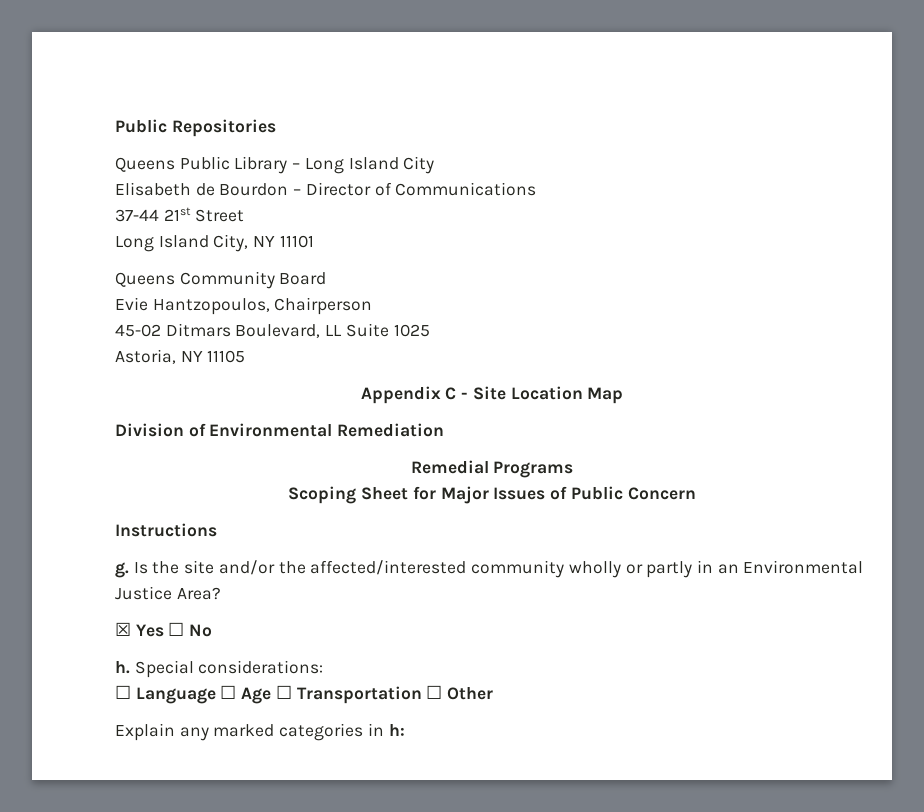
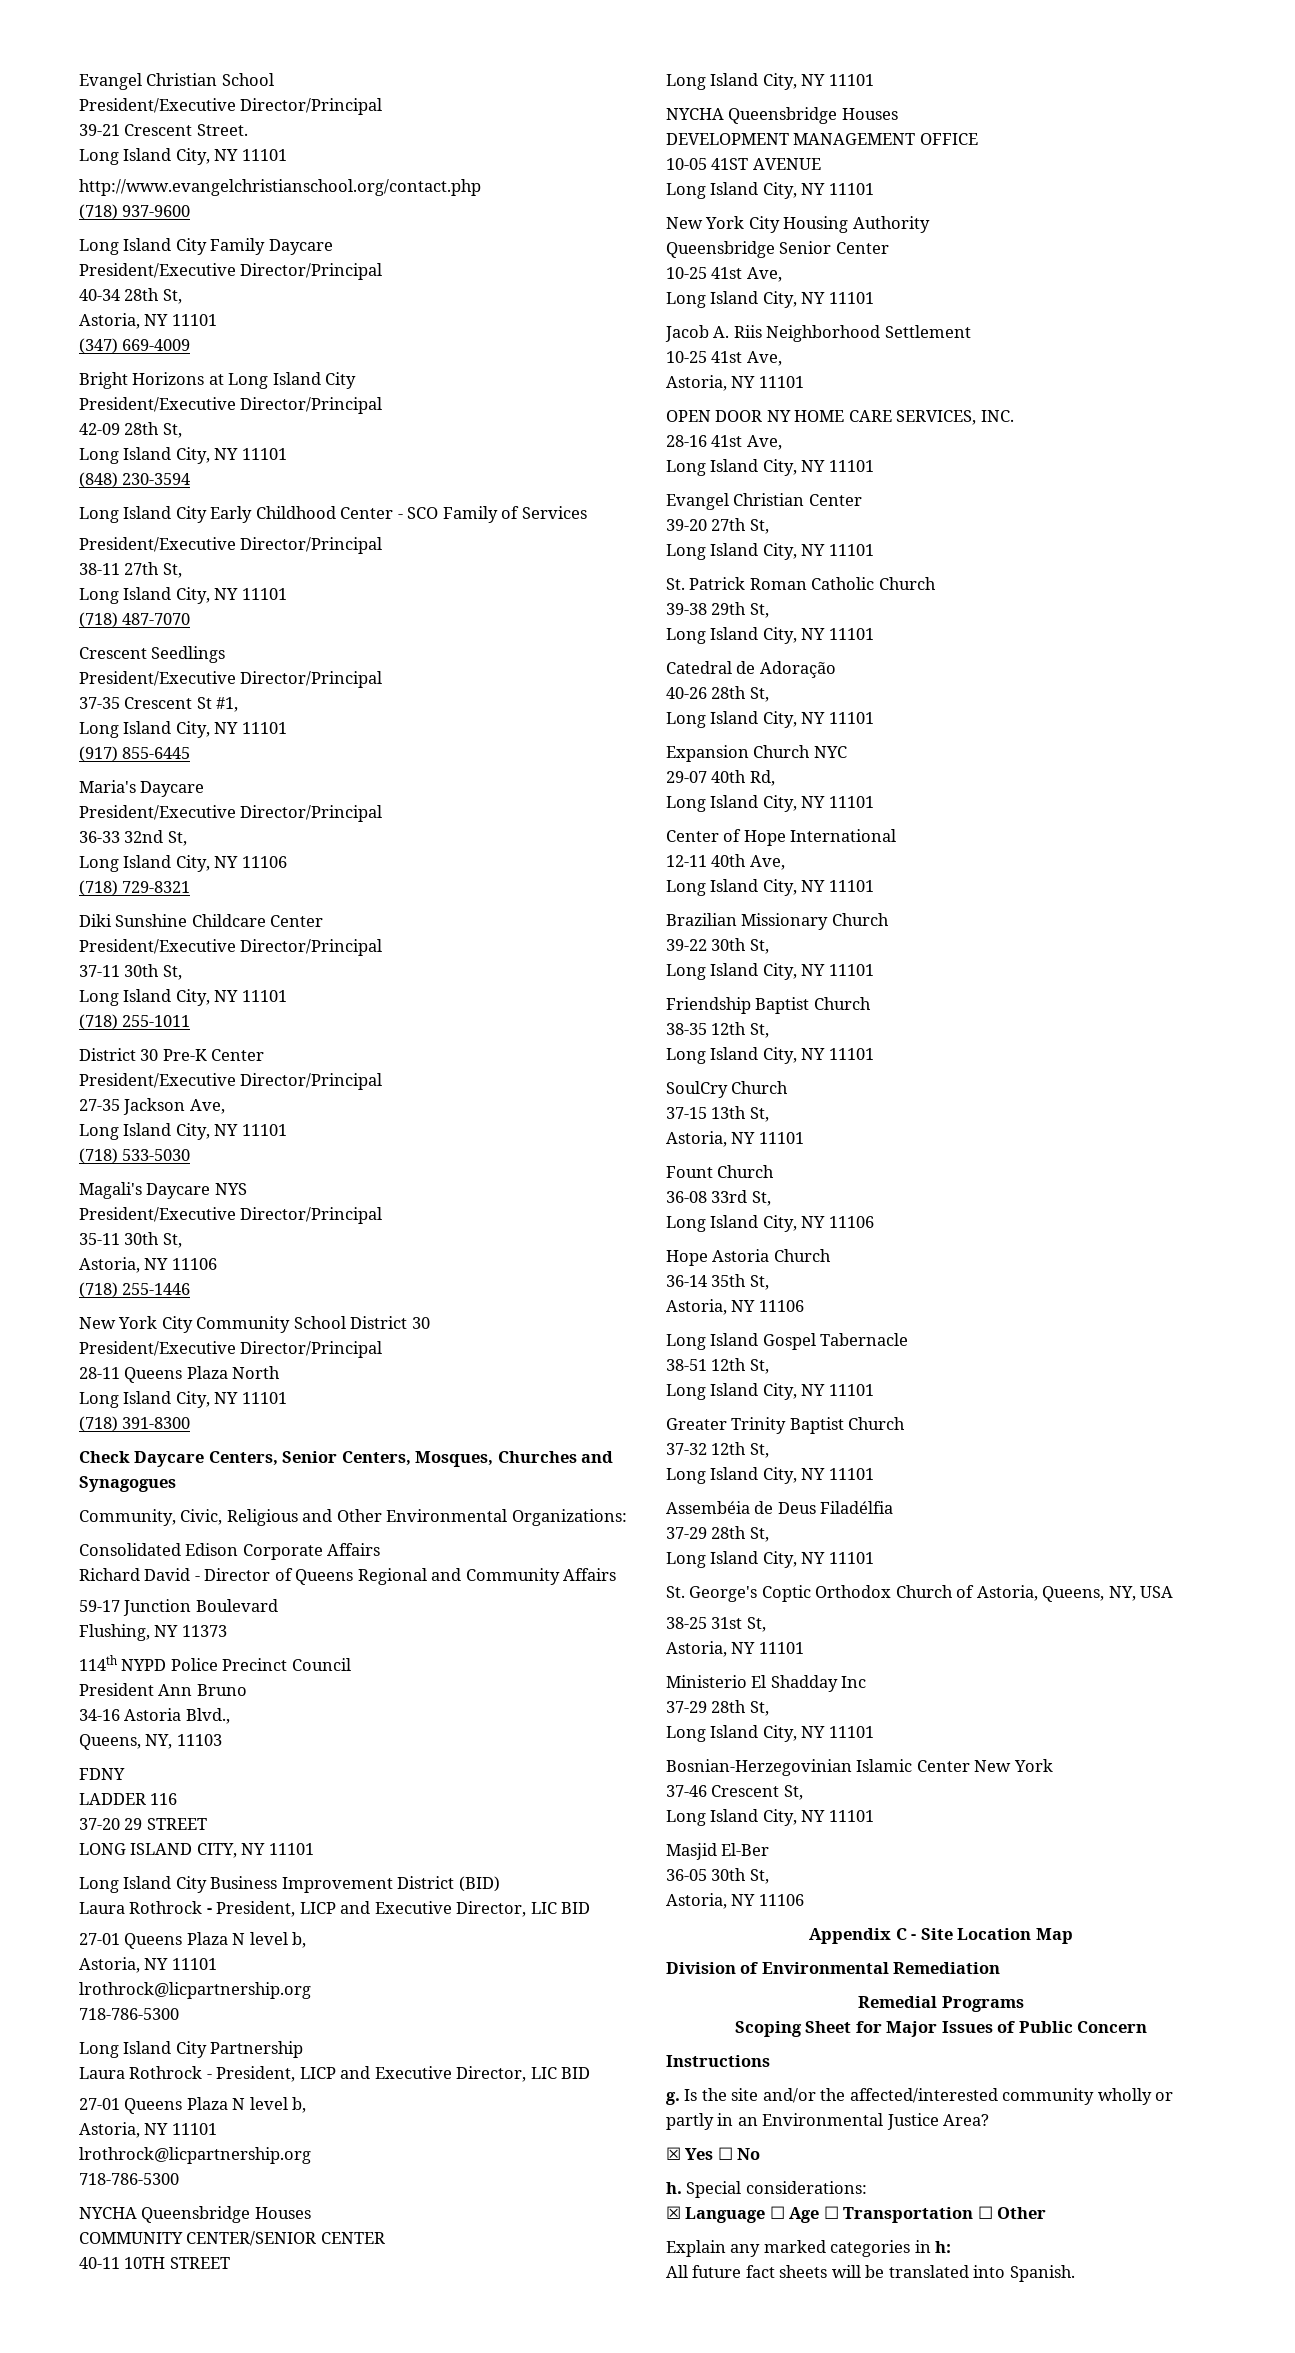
[115,119,276,137] [115,156,435,174] [115,182,537,196] [115,207,245,222] [115,234,314,252] [115,271,327,289] [115,297,373,315] [115,323,430,338] [115,349,246,364] Public Repositories // Queens Public Library – Long Island City // Elisabeth de Bourdon – Director of Communications // 37-44 21st Street // Long Island City, NY 11101 // Queens Community Board // Evie Hantzopoulos, Chairperson // 45-02 Ditmars Boulevard, LL Suite 1025 // Astoria, NY 11105 -> [79,73,274,90] [79,98,383,115] [79,124,248,136] [79,148,287,165] [79,179,481,196] [79,204,191,220] [79,238,333,255] [79,263,383,280] [79,288,182,304] [79,313,217,329] [79,338,191,354] [79,372,357,389] [79,397,383,414] [79,422,182,438] [79,447,287,464] [79,472,191,488] [79,506,587,523] [79,537,383,554] [79,562,182,578] [79,587,287,604] [79,612,191,628] [79,646,226,663] [79,671,383,688] [79,697,239,712] [79,721,287,738] [79,746,191,762] [79,780,205,797] [79,805,383,822] [79,830,187,846] [79,855,287,872] [79,880,191,896] [79,914,324,927] [79,939,383,956] [79,964,182,980] [79,989,287,1006] [79,1014,191,1030] [79,1048,265,1061] [79,1073,383,1090] [79,1098,225,1115] [79,1123,287,1140] [79,1148,191,1164] [79,1182,247,1199] [79,1207,383,1224] [79,1232,182,1248] [79,1257,217,1273] [79,1282,191,1298] [79,1316,430,1333] [79,1341,383,1358] [79,1366,281,1383] [79,1391,287,1408] [79,1416,191,1432] [79,1451,614,1467] [79,1476,176,1492] [79,1509,627,1526] [79,1543,381,1560] [79,1568,617,1585] [79,1599,278,1616] [79,1624,227,1641] [79,1655,351,1671] [79,1683,247,1696] [79,1708,230,1724] [79,1734,222,1750] [79,1768,125,1780] [79,1793,178,1805] [79,1818,207,1830] [79,1843,314,1858] [79,1876,500,1893] [79,1901,591,1917] [79,1932,307,1949] [79,1957,217,1973] [79,1982,311,1999] [79,2008,179,2020] [79,2041,304,2058] [79,2066,591,2082] [79,2097,307,2114] [79,2122,217,2138] [79,2147,311,2164] [79,2173,179,2185] [79,2206,311,2223] [79,2231,385,2246] [79,2257,230,2269] [666,73,874,90] [666,107,898,124] [666,133,978,145] [666,158,821,170] [666,182,874,199] [666,216,930,233] [666,241,889,258] [666,267,782,282] [666,291,874,308] [665,325,971,342] [666,351,782,366] [666,375,804,391] [666,410,1014,425] [666,435,782,450] [666,459,874,476] [666,493,862,510] [666,518,769,534] [666,543,874,560] [666,577,936,590] [666,602,769,618] [666,627,874,644] [666,661,836,678] [666,686,769,702] [666,711,874,728] [666,745,847,762] [666,770,775,786] [666,795,874,812] [666,829,897,846] [666,854,785,870] [666,879,874,896] [666,913,889,930] [666,938,769,954] [666,963,874,980] [666,997,871,1014] [666,1022,769,1038] [666,1047,874,1064] [666,1081,789,1098] [666,1106,769,1122] [666,1131,804,1147] [666,1165,775,1178] [666,1190,771,1206] [666,1215,874,1232] [666,1249,831,1266] [666,1274,769,1290] [666,1299,804,1315] [666,1333,909,1350] [666,1358,769,1374] [666,1383,874,1400] [666,1417,906,1434] [666,1442,769,1458] [666,1467,874,1484] [666,1501,894,1514] [666,1526,769,1542] [666,1551,874,1568] [666,1585,1174,1602] [666,1617,766,1632] [666,1641,804,1657] [666,1675,867,1692] [666,1700,769,1716] [666,1725,874,1742] [666,1759,1053,1776] [666,1785,803,1800] [666,1809,874,1826] [666,1843,770,1860] [666,1868,769,1884] [666,1893,804,1909] Evangel Christian School // President/Executive Director/Principal // 39-21 Crescent Street. // Long Island City, NY 11101 // http://www.evangelchristianschool.org/contact.php // (718) 937-9600 // Long Island City Family Daycare // President/Executive Director/Principal // 40-34 28th St, // Astoria, NY 11101 // (347) 669-4009 // Bright Horizons at Long Island City // President/Executive Director/Principal // 42-09 28th St, // Long Island City, NY 11101 // (848) 230-3594 // Long Island City Early Childhood Center - SCO Family of Services // President/Executive Director/Principal // 38-11 27th St, // Long Island City, NY 11101 // (718) 487-7070 // Crescent Seedlings // President/Executive Director/Principal // 37-35 Crescent St #1, // Long Island City, NY 11101 // (917) 855-6445 // Maria's Daycare // President/Executive Director/Principal // 36-33 32nd St, // Long Island City, NY 11106 // (718) 729-8321 // Diki Sunshine Childcare Center // President/Executive Director/Principal // 37-11 30th St, // Long Island City, NY 11101 // (718) 255-1011 // District 30 Pre-K Center // President/Executive Director/Principal // 27-35 Jackson Ave, // Long Island City, NY 11101 // (718) 533-5030 // Magali's Daycare NYS // President/Executive Director/Principal // 35-11 30th St, // Astoria, NY 11106 // (718) 255-1446 // New York City Community School District 30 // President/Executive Director/Principal // 28-11 Queens Plaza North // Long Island City, NY 11101 // (718) 391-8300 // Check Daycare Centers, Senior Centers, Mosques, Churches and Synagogues // Community, Civic, Religious and Other Environmental Organizations: // Consolidated Edison Corporate Affairs // Richard David - Director of Queens Regional and Community Affairs // 59-17 Junction Boulevard // Flushing, NY 11373 // 114th NYPD Police Precinct Council // President Ann Bruno // 34-16 Astoria Blvd., // Queens, NY, 11103 // FDNY // LADDER 116 // 37-20 29 STREET // LONG ISLAND CITY, NY 11101 // Long Island City Business Improvement District (BID) // Laura Rothrock - President, LICP and Executive Director, LIC BID // 27-01 Queens Plaza N level b, // Astoria, NY 11101 // lrothrock@licpartnership.org // 718-786-5300 // Long Island City Partnership // Laura Rothrock - President, LICP and Executive Director, LIC BID // 27-01 Queens Plaza N level b, // Astoria, NY 11101 // lrothrock@licpartnership.org // 718-786-5300 // NYCHA Queensbridge Houses // COMMUNITY CENTER/SENIOR CENTER // 40-11 10TH STREET // Long Island City, NY 11101 // NYCHA Queensbridge Houses // DEVELOPMENT MANAGEMENT OFFICE // 10-05 41ST AVENUE // Long Island City, NY 11101 // New York City Housing Authority // Queensbridge Senior Center // 10-25 41st Ave, // Long Island City, NY 11101 // Jacob A. Riis Neighborhood Settlement // 10-25 41st Ave, // Astoria, NY 11101 // OPEN DOOR NY HOME CARE SERVICES, INC. // 28-16 41st Ave, // Long Island City, NY 11101 // Evangel Christian Center // 39-20 27th St, // Long Island City, NY 11101 // St. Patrick Roman Catholic Church // 39-38 29th St, // Long Island City, NY 11101 // Catedral de Adoração // 40-26 28th St, // Long Island City, NY 11101 // Expansion Church NYC // 29-07 40th Rd, // Long Island City, NY 11101 // Center of Hope International // 12-11 40th Ave, // Long Island City, NY 11101 // Brazilian Missionary Church // 39-22 30th St, // Long Island City, NY 11101 // Friendship Baptist Church // 38-35 12th St, // Long Island City, NY 11101 // SoulCry Church // 37-15 13th St, // Astoria, NY 11101 // Fount Church // 36-08 33rd St, // Long Island City, NY 11106 // Hope Astoria Church // 36-14 35th St, // Astoria, NY 11106 // Long Island Gospel Tabernacle // 38-51 12th St, // Long Island City, NY 11101 // Greater Trinity Baptist Church // 37-32 12th St, // Long Island City, NY 11101 // Assembéia de Deus Filadélfia // 37-29 28th St, // Long Island City, NY 11101 // St. George's Coptic Orthodox Church of Astoria, Queens, NY, USA // 38-25 31st St, // Astoria, NY 11101 // Ministerio El Shadday Inc // 37-29 28th St, // Long Island City, NY 11101 // Bosnian-Herzegovinian Islamic Center New York // 37-46 Crescent St, // Long Island City, NY 11101 // Masjid El-Ber // 36-05 30th St, // Astoria, NY 11106
[115,685,131,699] ☐ -> [666,2206,681,2219] ☒
(405, 730) none -> [666,2265,1075,2282] // All future fact sheets will be translated into Spanish.

